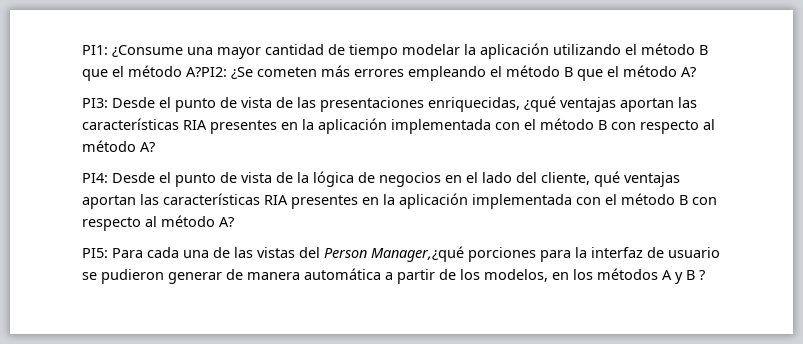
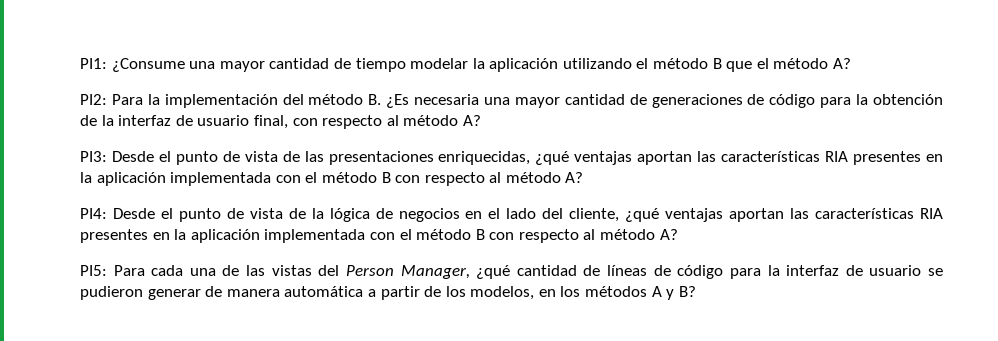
[186,65,619,81] A?PI2: ¿Se cometen más errores empleando el método B que el -> [833,58,852,69] [80,94,944,108] [80,115,399,129] A? // PI2: Para la implementación del método B. ¿Es necesaria una mayor cantidad de generaciones de código para la obtención de la interfaz de usuario final, con respecto al
[594,171,620,187] qué -> [625,208,660,222] ¿qué
[371,246,536,262] Manager,¿qué porciones -> [400,265,724,279] Manager, ¿qué cantidad de líneas de código
[686,270,705,280] B ? -> [678,286,696,297] B?

